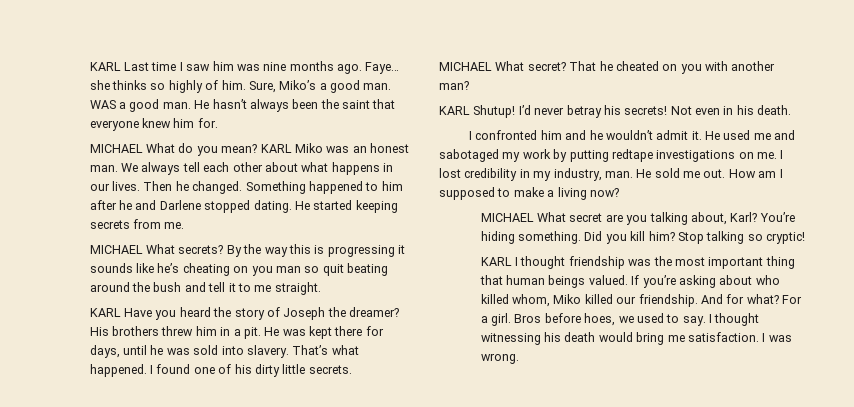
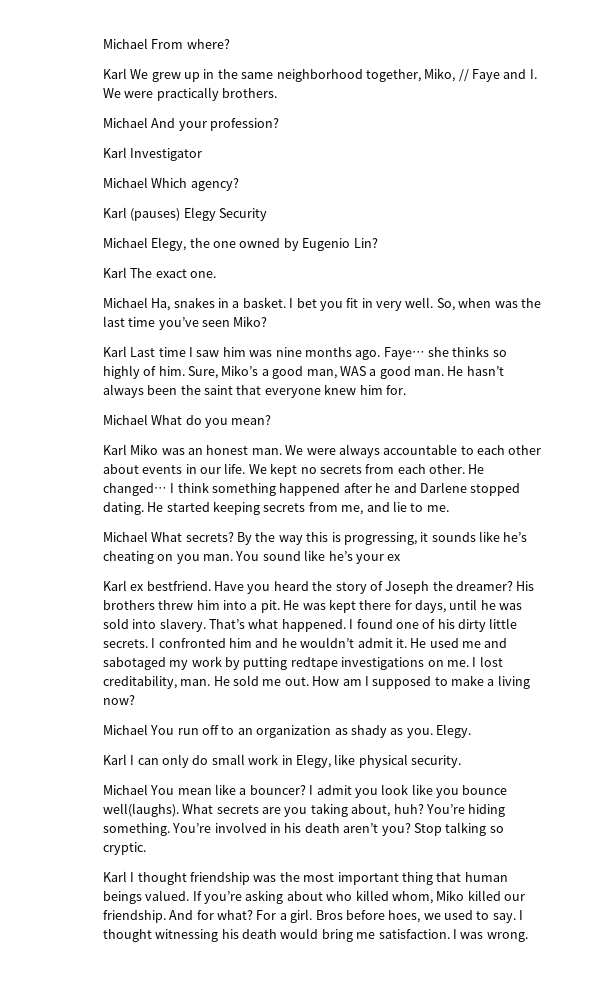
[89,62,121,71] KARL -> [102,38,230,49] [102,68,537,82] [102,87,278,101] [102,117,280,131] [102,147,203,161] [102,177,239,191] [102,207,268,221] [102,237,378,251] [102,267,217,278] [102,297,541,311] [102,316,268,330] [102,346,127,357] Michael From where? // Karl We grew up in the same neighborhood together, Miko, // Faye and I. We were practically brothers. // Michael And your profession? // Karl Investigator // Michael Which agency? // Karl (pauses) Elegy Security // Michael Elegy, the one owned by Eugenio Lin? // Karl The exact one. // Michael Ha, snakes in a basket. I bet you fit in very well. So, when was the last time you’ve seen Miko? // Karl
[363,83,392,90] man. -> [306,369,337,379] man,
[89,144,143,153] MICHAEL -> [102,414,148,425] Michael
[260,144,292,153] KARL -> [102,444,127,455] // Karl
[141,162,394,175] [89,181,403,194] always tell each other about what happens in our lives. Then he changed. Something happened to him -> [306,444,542,458] [102,463,485,477] [102,482,341,496] were always accountable to each other about events in our life. We kept no secrets from each other. He changed… I think something happened
(162, 224) none -> [341,501,424,515] me, and lie to
[89,245,143,254] MICHAEL -> [102,531,148,542] Michael
[327,245,395,257] progressing -> [343,532,417,545] progressing,
[275,263,389,276] [89,282,321,295] [89,308,121,317] man so quit beating around the bush and tell it to me straight. // KARL -> [203,550,402,564] [102,580,211,591] man. You sound like he’s your ex // Karl ex bestfriend.
[220,327,231,336] in -> [223,600,248,610] into
[439,61,776,74] [439,81,469,90] [439,105,792,118] // MICHAEL What secret? That he cheated on you with another man? // KARL Shutup! I’d never betray his secrets! Not even in his death. // -> (148, 643) none
[464,168,602,181] credibility in my industry, -> [102,675,177,689] creditability,
[480,212,795,225] [480,231,675,244] MICHAEL What secret are you talking about, Karl? You’re hiding something. Did you kill him? -> [102,724,472,738] [102,754,462,768] [102,784,508,798] [102,803,506,817] [102,822,411,836] Michael You run off to an organization as shady as you. Elegy. // Karl I can only do small work in Elegy, like physical security. // Michael You mean like a bouncer? I admit you look like you bounce well(laughs). What secrets are you taking about, huh? You’re hiding something. You’re involved in his death aren’t you?
[766,232,806,244] [480,257,512,266] cryptic! // KARL -> [102,842,146,855] [102,871,127,882] cryptic. // Karl

